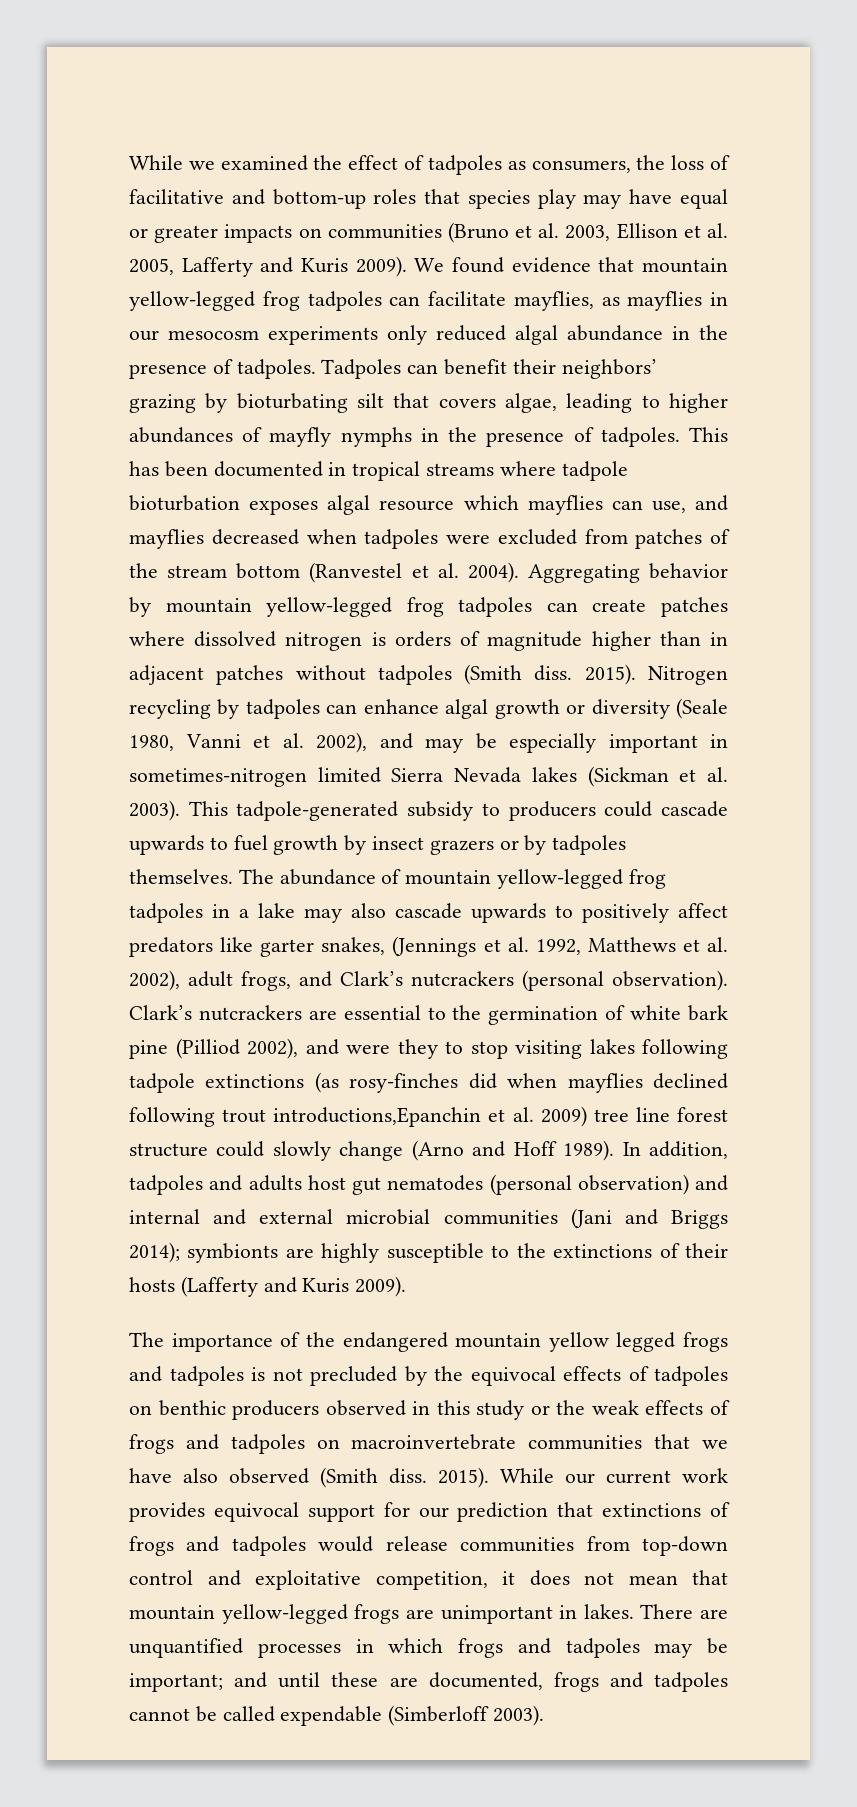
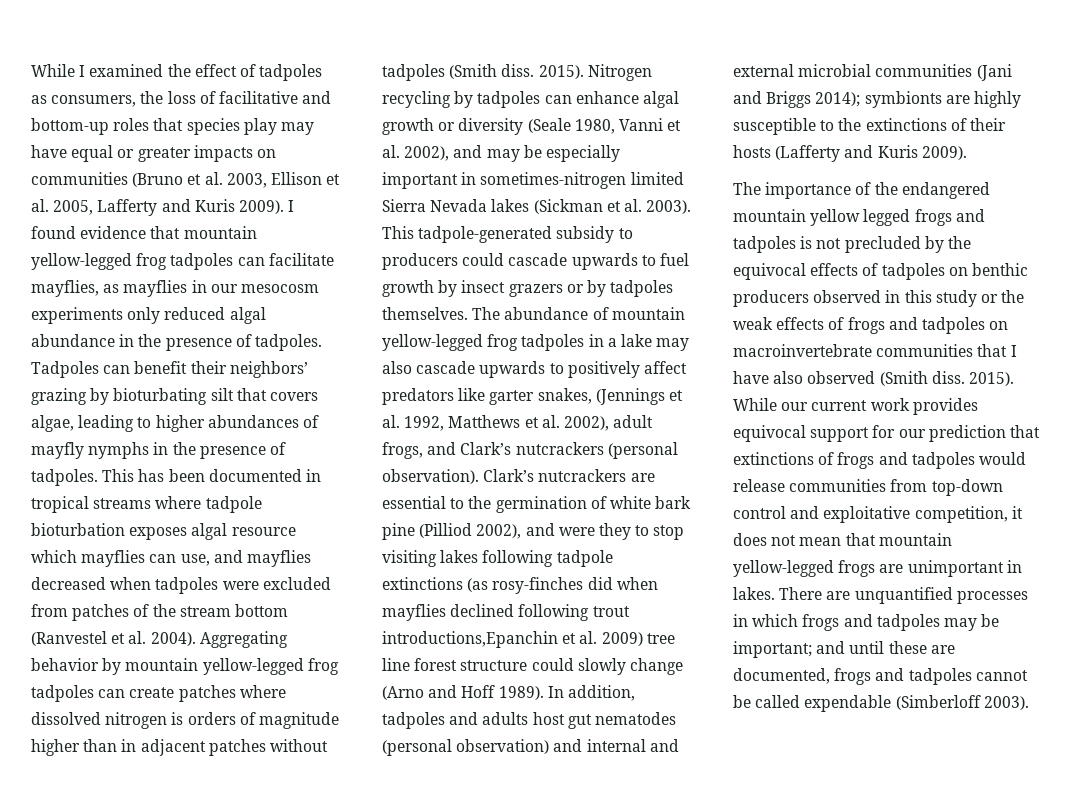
[129,155,215,170] While we -> [31,64,86,77] While I
[414,258,445,272] We -> [288,200,295,212] I
[702,1440,728,1449] we -> [1010,345,1017,357] I

